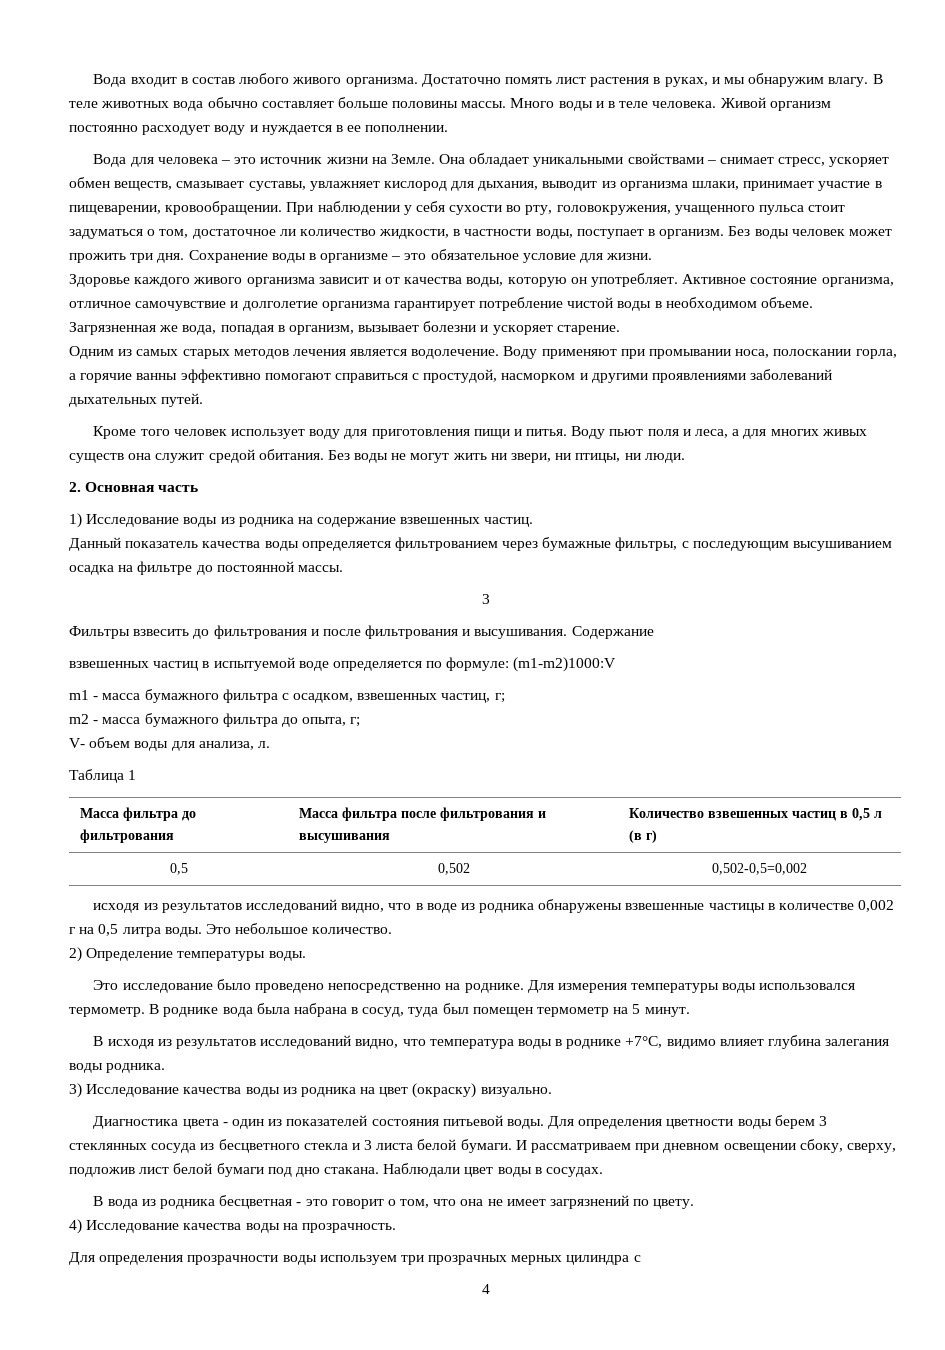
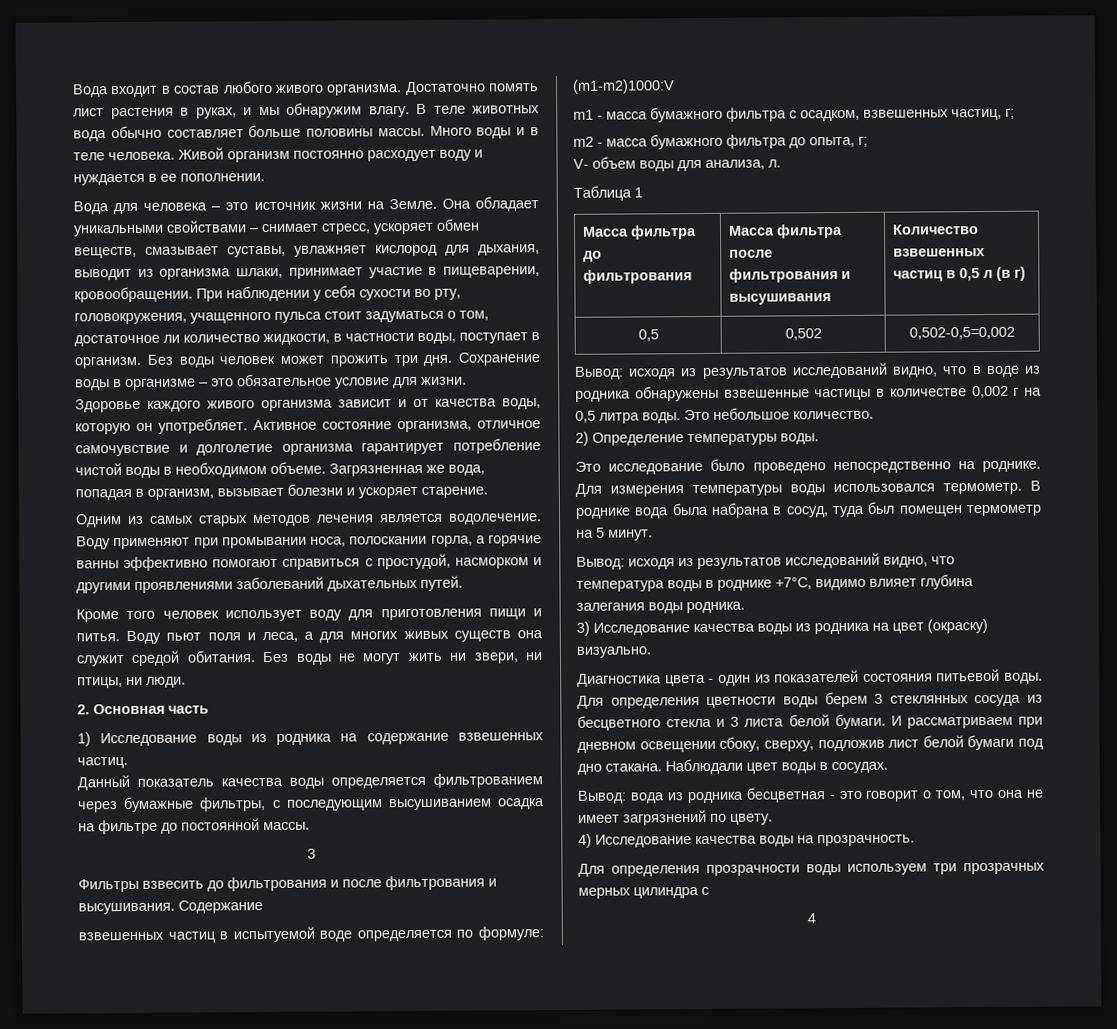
(807, 869) none -> [574,366,624,380] Вывод:
[93,1036,104,1046] В -> [576,556,625,570] Вывод:
[93,1196,104,1206] В -> [577,790,627,804] Вывод:

